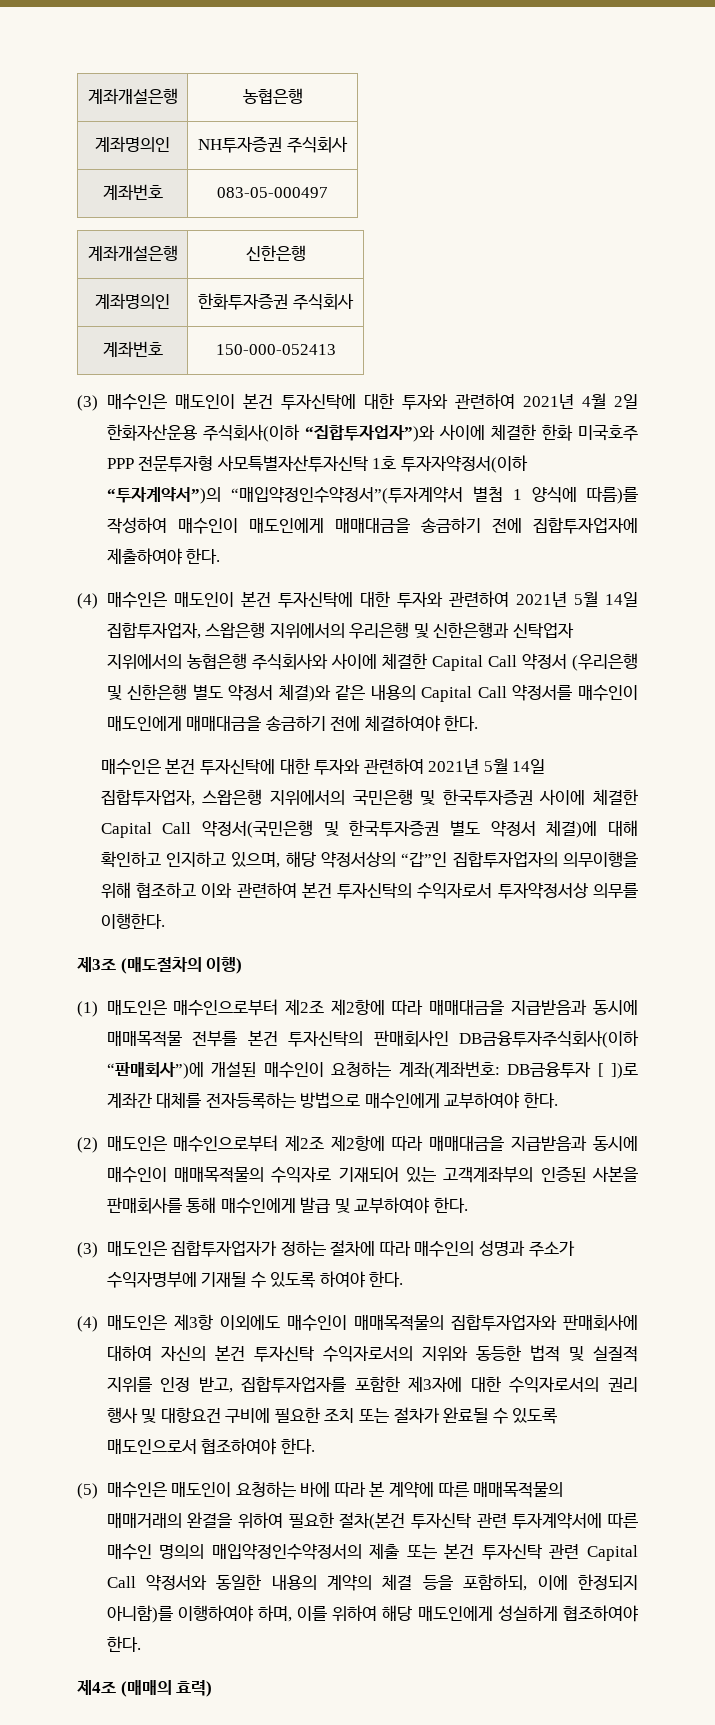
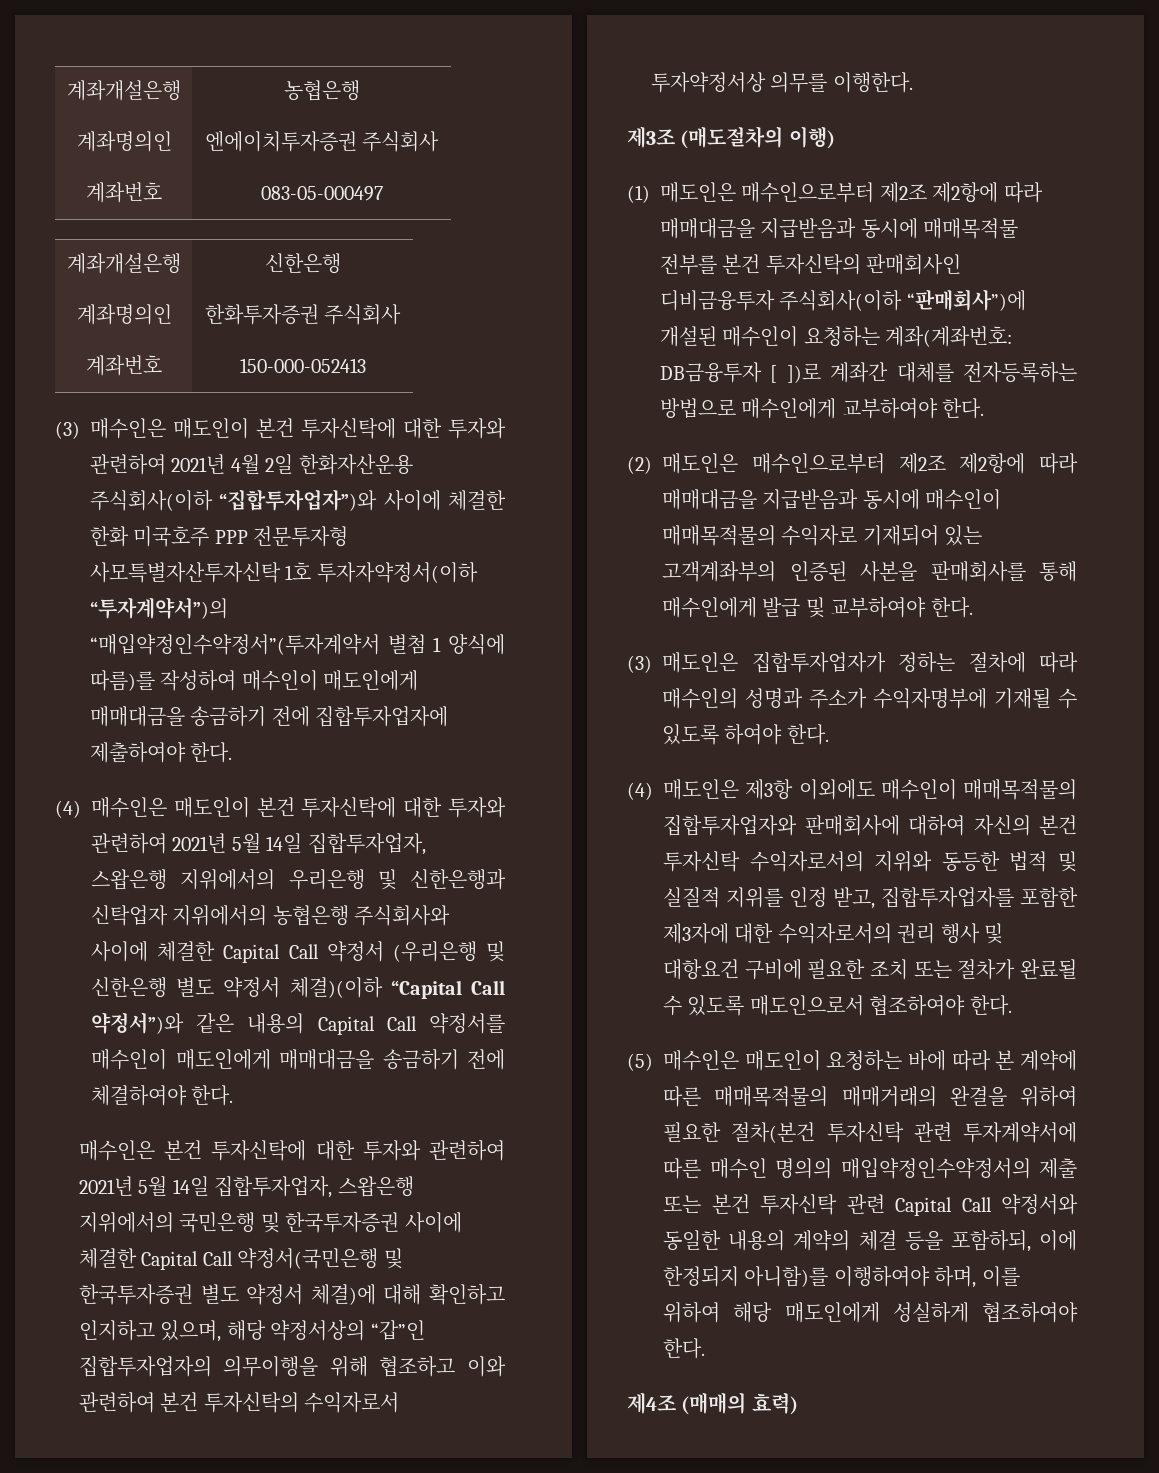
[198,136,283,153] NH투자증권 -> [204,131,357,152] 엔에이치투자증권
[278,684,331,702] 체결)와 -> [289,977,505,999] [91,1012,184,1034] 체결)(이하 “Capital Call 약정서”)와
[459,1030,639,1048] DB금융투자주식회사(이하 -> [660,290,903,311] 디비금융투자 주식회사(이하

